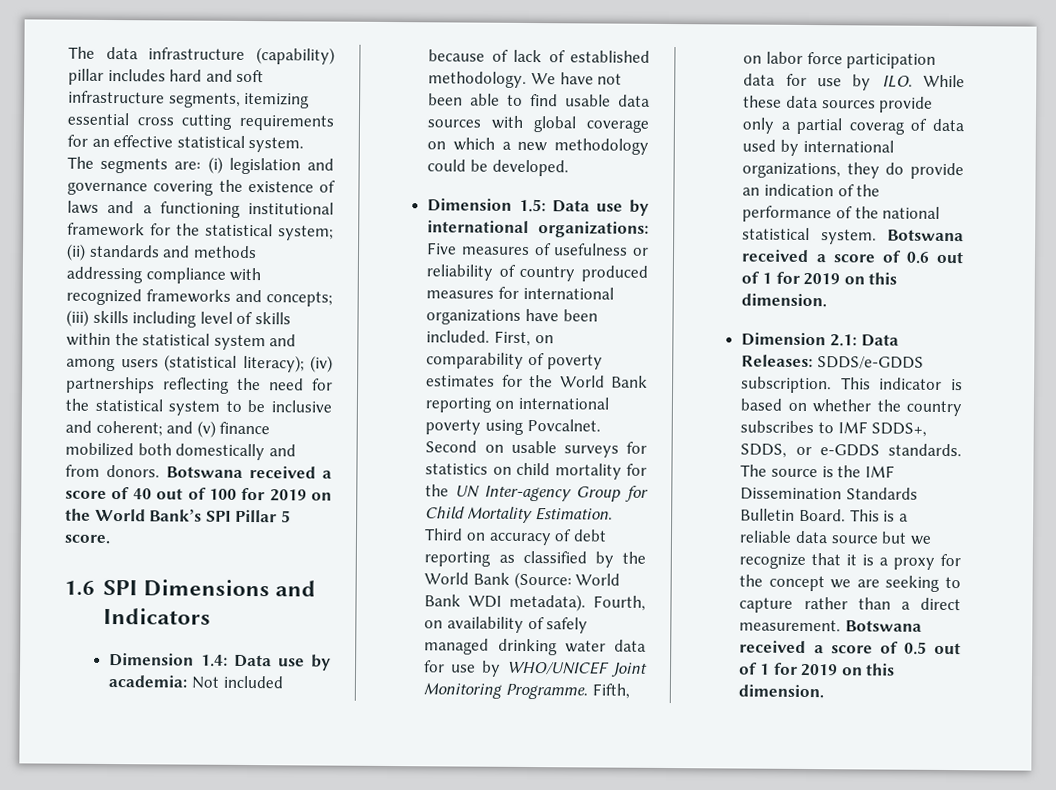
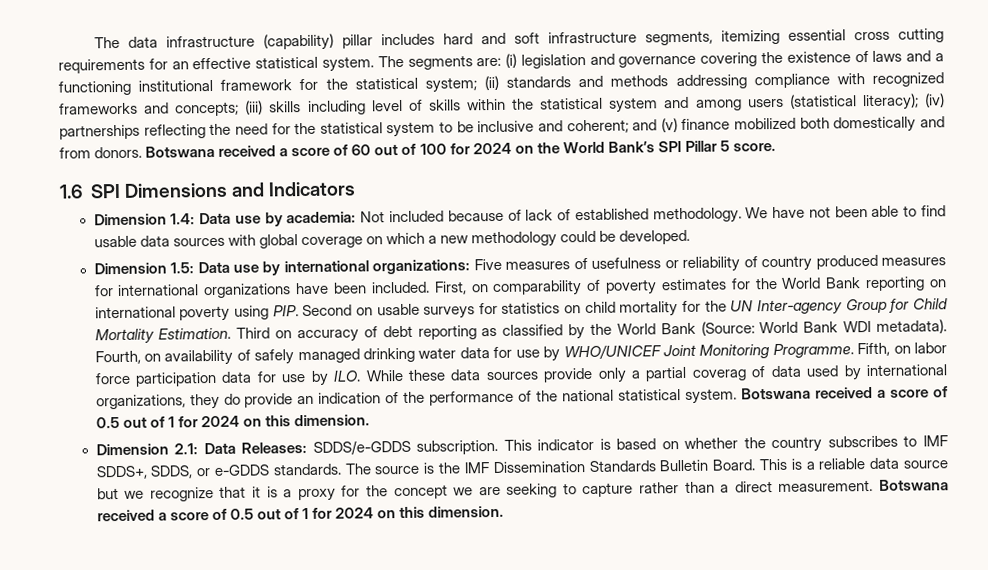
[132,488,152,500] 40 -> [351,144,372,156] 60
[269,489,307,502] 2019 -> [472,142,512,155] 2024
[526,418,601,432] Povcalnet. -> [272,305,299,317] PIP.
[905,251,964,264] [741,271,841,286] 0.6 out of 1 for 2019 -> [95,415,240,429] 0.5 out of 1 for 2024
[800,663,839,677] 2019 -> [335,507,375,519] 2024

